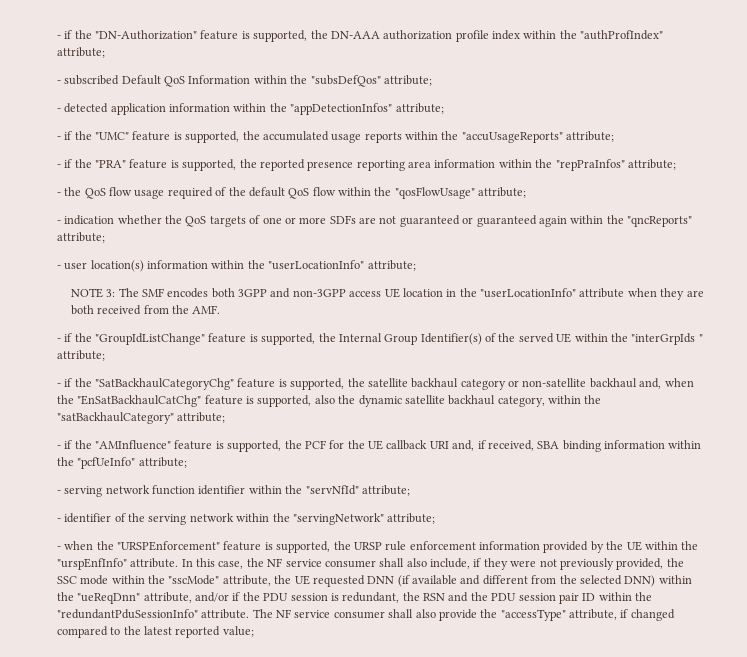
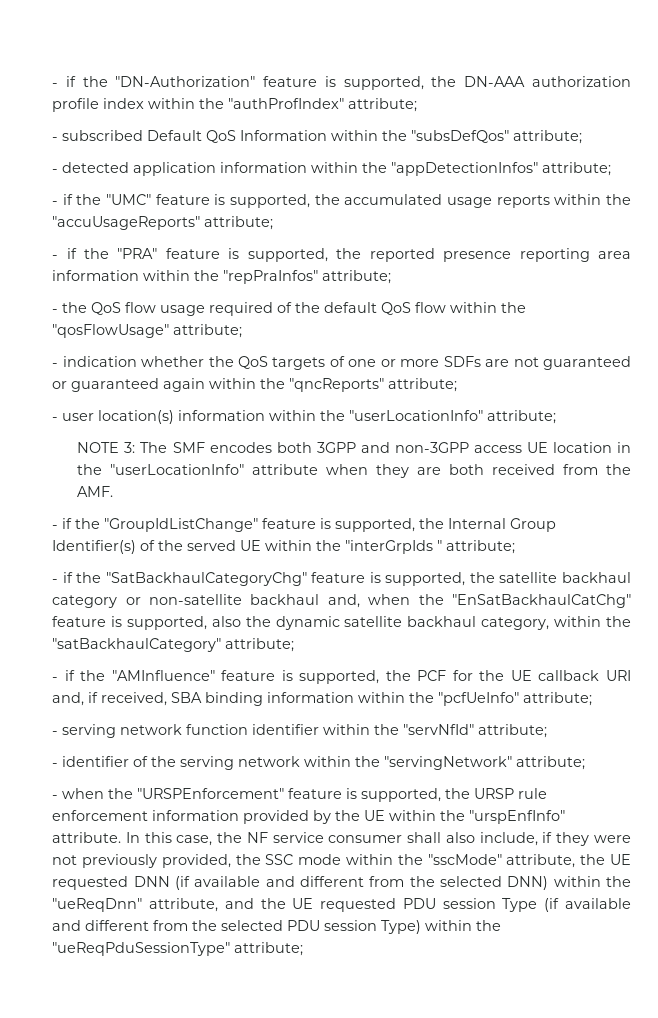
[195,592,653,604] [56,609,675,621] [56,626,254,638] and/or if the PDU session is redundant, the RSN and the PDU session pair ID within the "redundantPduSessionInfo" attribute. The NF service consumer shall also provide the "accessType" attribute, if changed compared to the latest reported value; -> [224,898,631,912] [52,920,502,934] [52,942,304,956] and the UE requested PDU session Type (if available and different from the selected PDU session Type) within the "ueReqPduSessionType" attribute;

